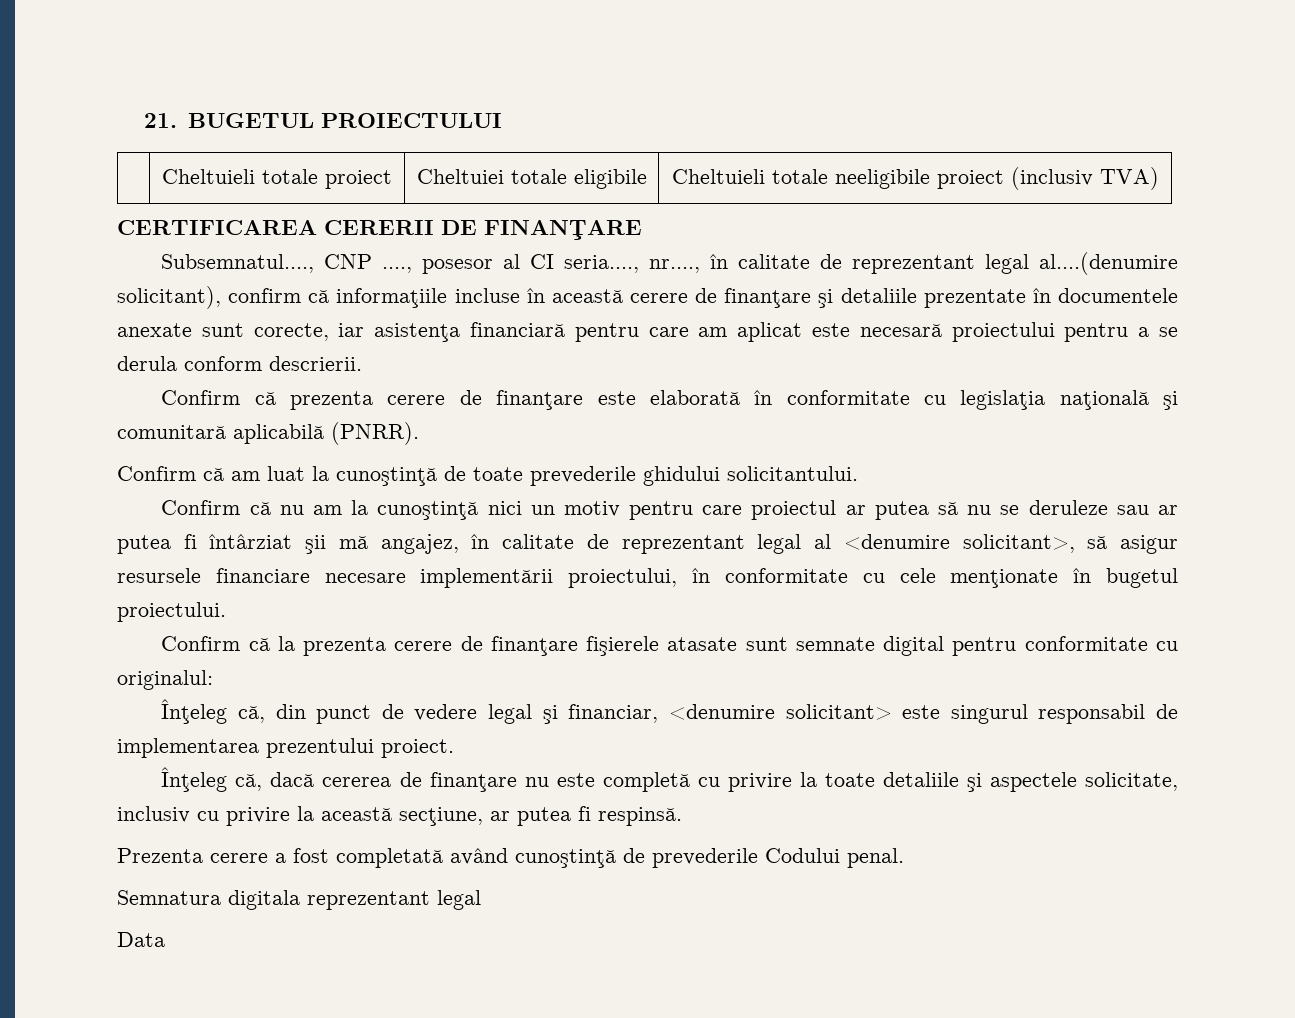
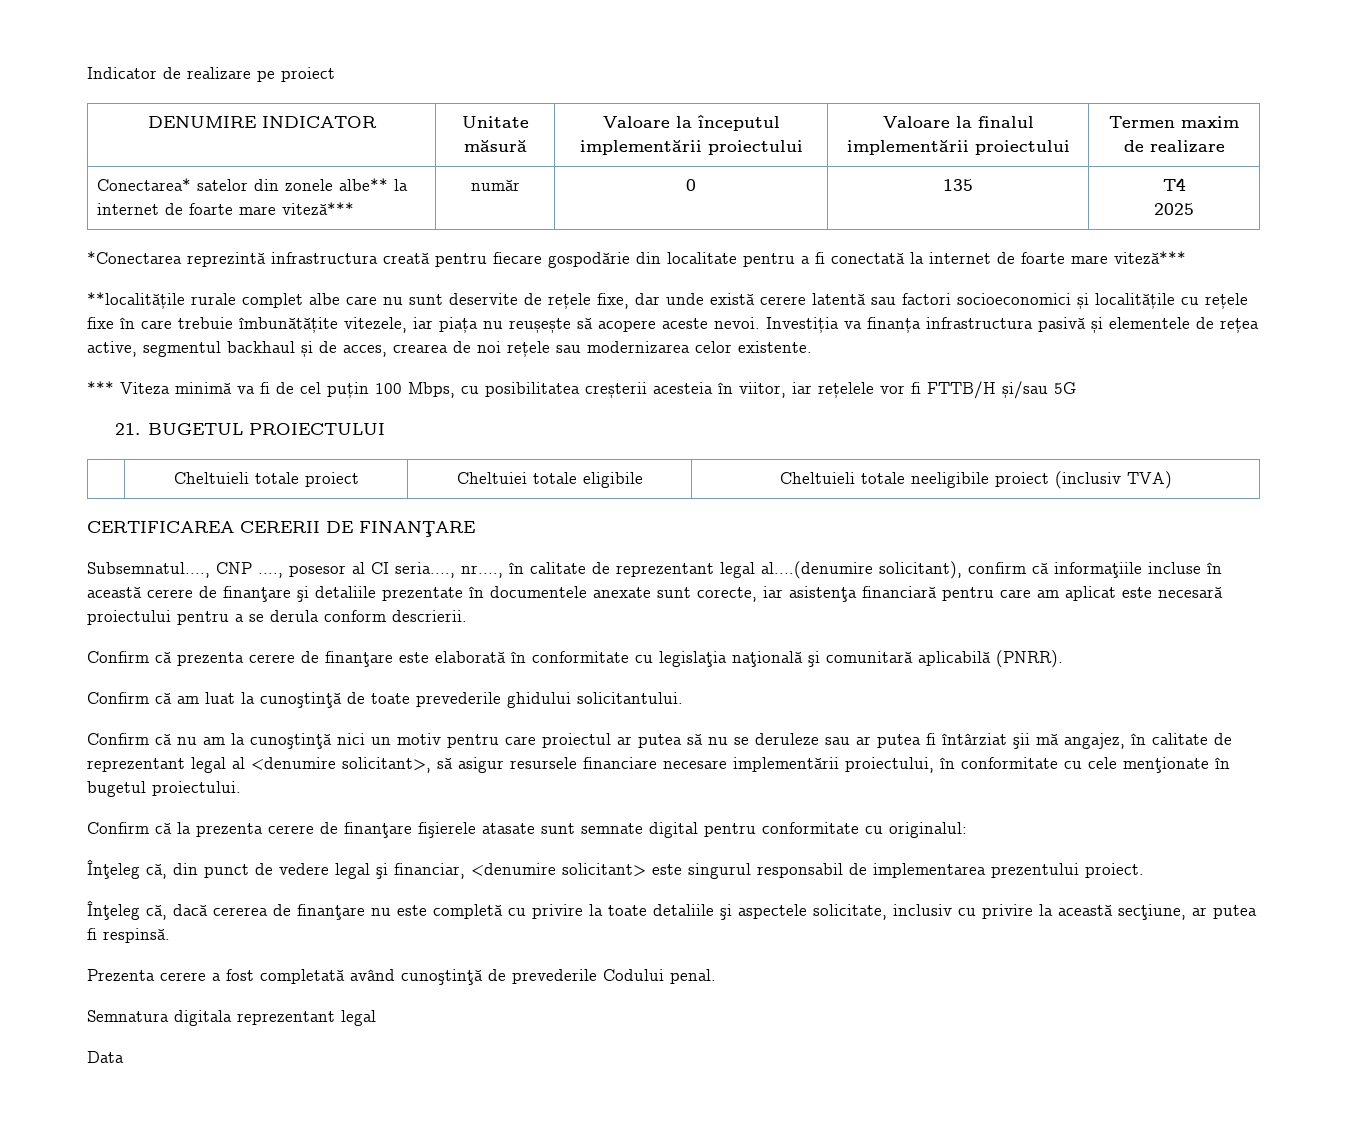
(144, 120) none -> [87,67,335,82] [147,116,377,128] [461,116,529,128] [463,140,527,152] [602,115,780,131] [579,140,803,155] [882,116,1034,128] [846,140,1070,155] [1109,116,1239,128] [1123,140,1225,153] [96,178,408,191] [96,202,354,215] [470,180,520,191] [686,179,696,191] [943,179,973,191] [1162,178,1186,191] [1154,203,1194,215] [87,251,1186,268] [87,292,1248,309] [87,317,1259,333] [87,341,812,357] [87,381,1076,399] Indicator de realizare pe proiect // DENUMIRE INDICATOR | Unitate măsură | Valoare la începutul implementării proiectului | Valoare la finalul implementării proiectului | Termen maxim de realizare // Conectarea* satelor din zonele albe** la internet de foarte mare viteză*** | număr | 0 | 135 | T4 // 2025 // *Conectarea reprezintă infrastructura creată pentru fiecare gospodărie din localitate pentru a fi conectată la internet de foarte mare viteză*** // **localitățile rurale complet albe care nu sunt deservite de rețele fixe, dar unde există cerere latentă sau factori socioeconomici și localitățile cu rețele fixe în care trebuie îmbunătățite vitezele, iar piața nu reușește să acopere aceste nevoi. Investiția va finanța infrastructura pasivă și elementele de rețea active, segmentul backhaul și de acces, crearea de noi rețele sau modernizarea celor existente. // *** Viteza minimă va fi de cel puțin 100 Mbps, cu posibilitatea creșterii acesteia în viitor, iar rețelele vor fi FTTB/H și/sau 5G //

